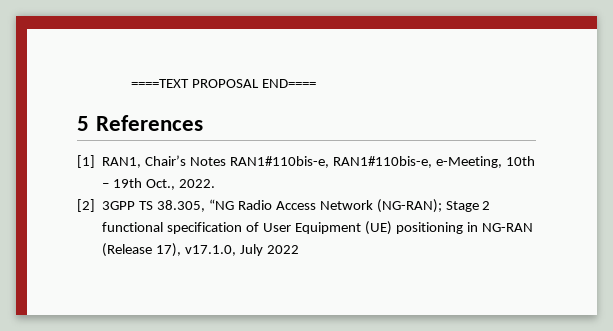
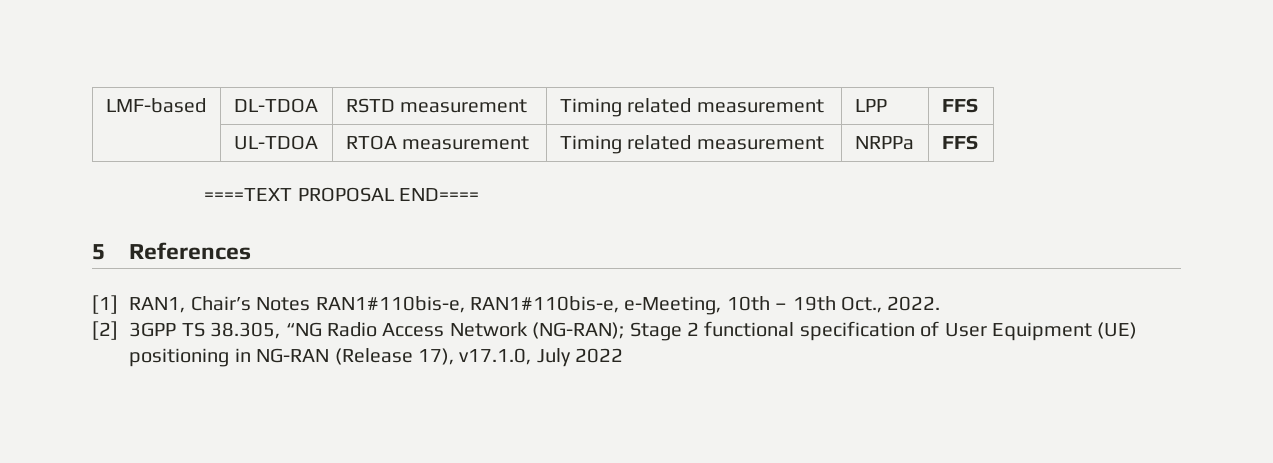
(131, 83) none -> [105,98,206,113] [233,98,318,113] [345,98,528,113] [559,98,824,117] [854,99,887,112] [941,98,978,113] [233,135,318,150] [345,135,530,150] [559,135,824,154] [854,136,914,150] [941,135,978,150] LMF-based | DL-TDOA | RSTD measurement | Timing related measurement | LPP | FFS // | UL-TDOA | RTOA measurement | Timing related measurement | NRPPa | FFS //

